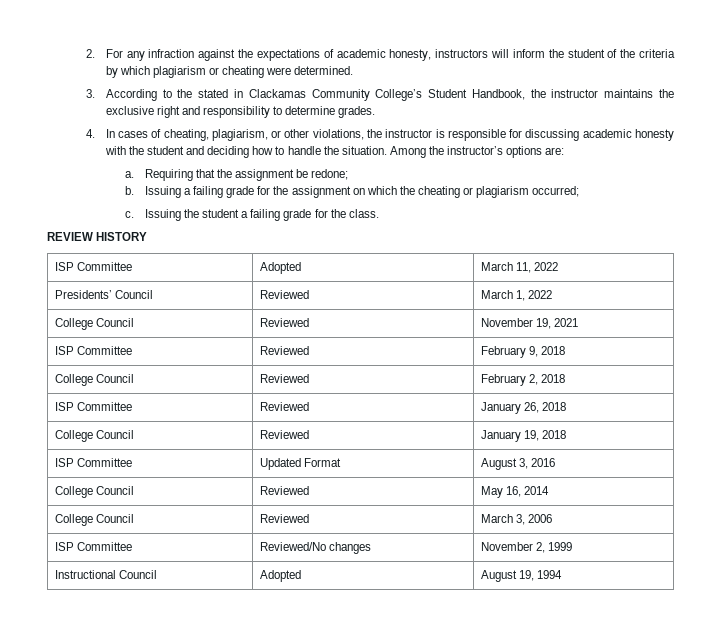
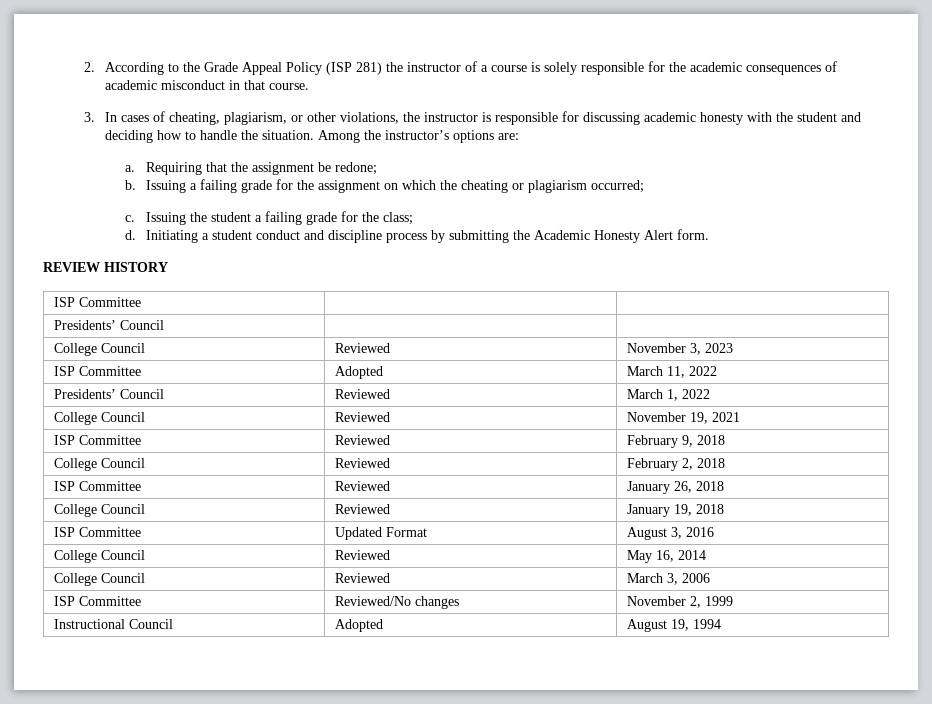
[105,49,675,61] [105,66,354,78] [86,89,674,101] [105,106,376,118] [86,129,96,138] For any infraction against the expectations of academic honesty, instructors will inform the student of the criteria by which plagiarism or cheating were determined. // 3. According to the stated in Clackamas Community College’s Student Handbook, the instructor maintains the exclusive right and responsibility to determine grades. // 4. -> [104,61,837,75] [104,80,309,90] [84,112,96,122] According to the Grade Appeal Policy (ISP 281) the instructor of a course is solely responsible for the academic consequences of academic misconduct in that course. // 3.
[348,209,379,218] [47,232,148,241] class. // REVIEW HISTORY -> [382,212,413,225] [125,229,709,243] [43,262,168,272] [53,297,141,307] [53,320,164,330] [53,343,145,356] [334,343,390,353] [626,343,733,355] class; // d. Initiating a student conduct and discipline process by submitting the Academic Honesty Alert form. // REVIEW HISTORY // ISP Committee | | // Presidents’ Council | | // College Council | Reviewed | November 3, 2023

